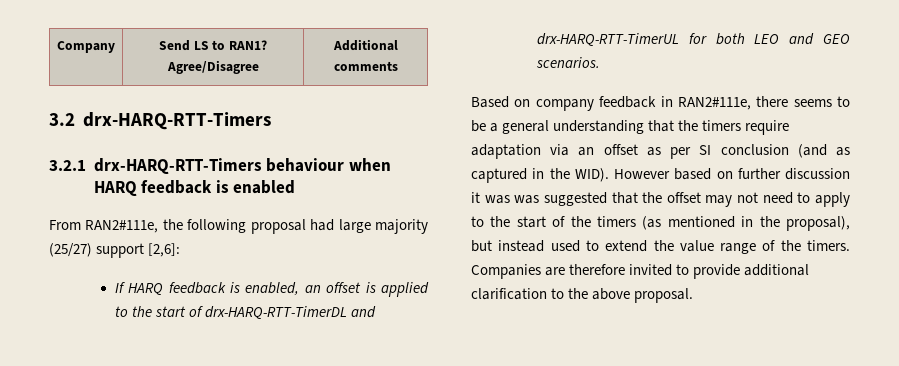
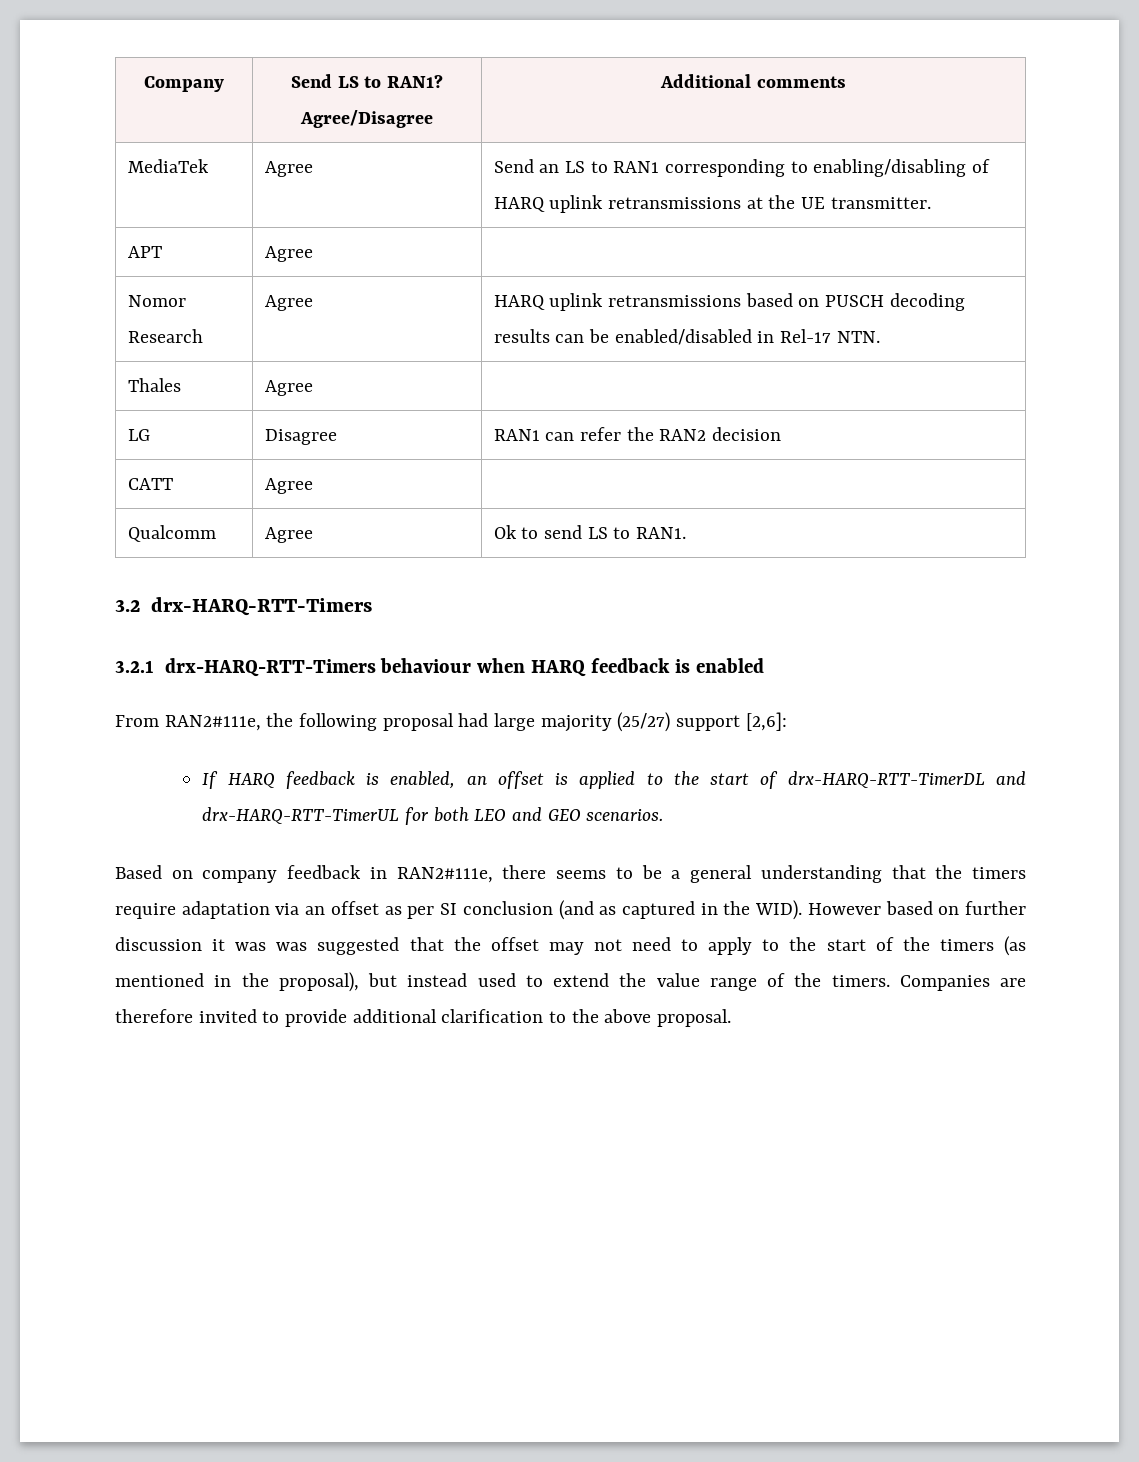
(398, 66) none -> [127,159,209,173] [264,161,313,177] [493,159,990,177] [493,195,931,213] [127,246,162,258] [264,246,313,262] [127,295,186,307] [127,329,203,343] [264,295,313,311] [493,293,965,311] [493,329,880,345] [127,378,181,392] [264,380,313,396] [127,429,150,441] [264,429,337,445] [493,427,781,441] [127,478,173,490] [264,478,313,494] [127,525,216,542] [264,527,313,543] [493,525,686,539] // MediaTek | Agree | Send an LS to RAN1 corresponding to enabling/disabling of HARQ uplink retransmissions at the UE transmitter. // APT | Agree | // Nomor Research | Agree | HARQ uplink retransmissions based on PUSCH decoding results can be enabled/disabled in Rel-17 NTN. // Thales | Agree | // LG | Disagree | RAN1 can refer the RAN2 decision // CATT | Agree | // Qualcomm | Agree | Ok to send LS to RAN1.

